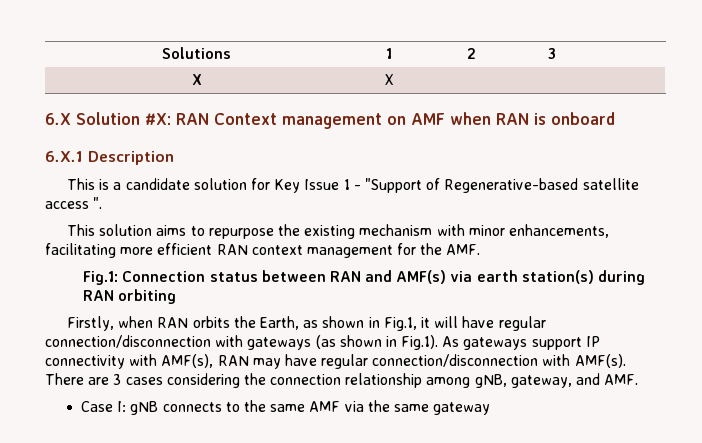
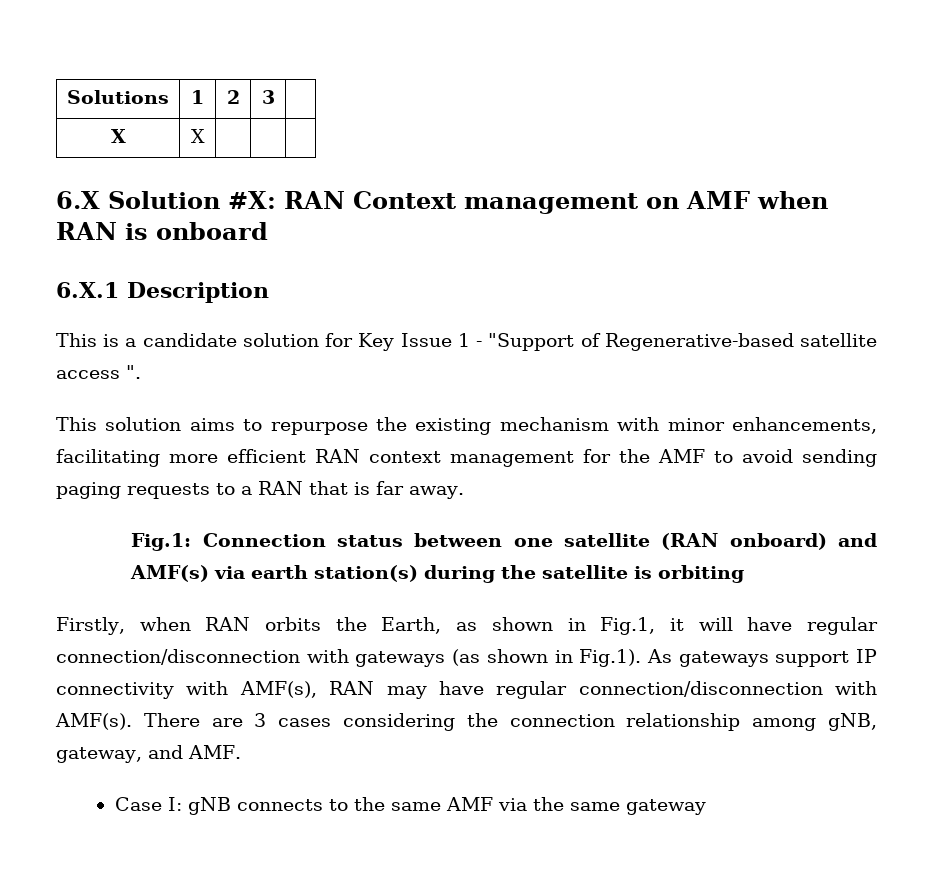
[446,244,481,255] AMF. -> [658,449,877,467] [56,481,464,499] AMF to avoid sending paging requests to a RAN that is far away.
[329,271,361,282] RAN -> [513,533,827,550] one satellite (RAN onboard)
[83,290,115,301] RAN -> [501,565,653,579] the satellite is

